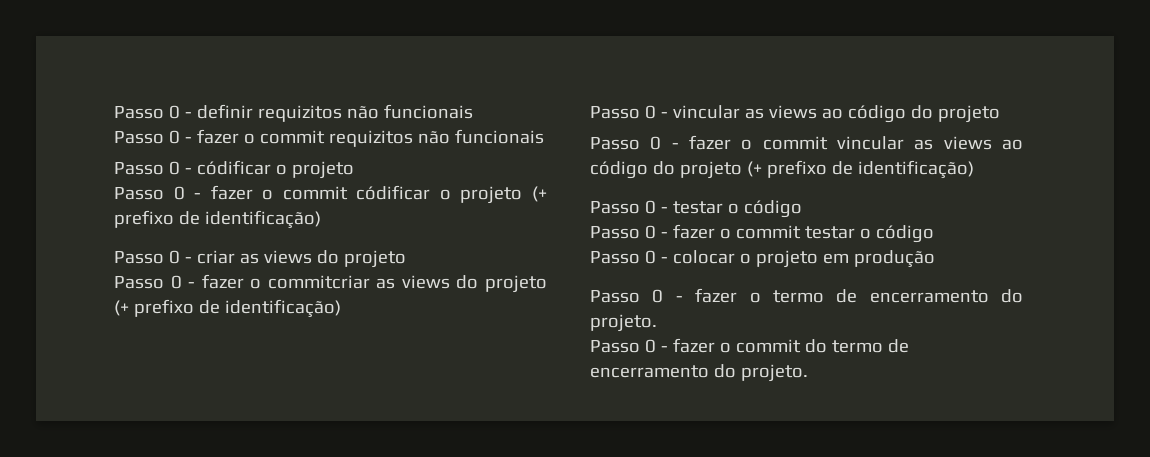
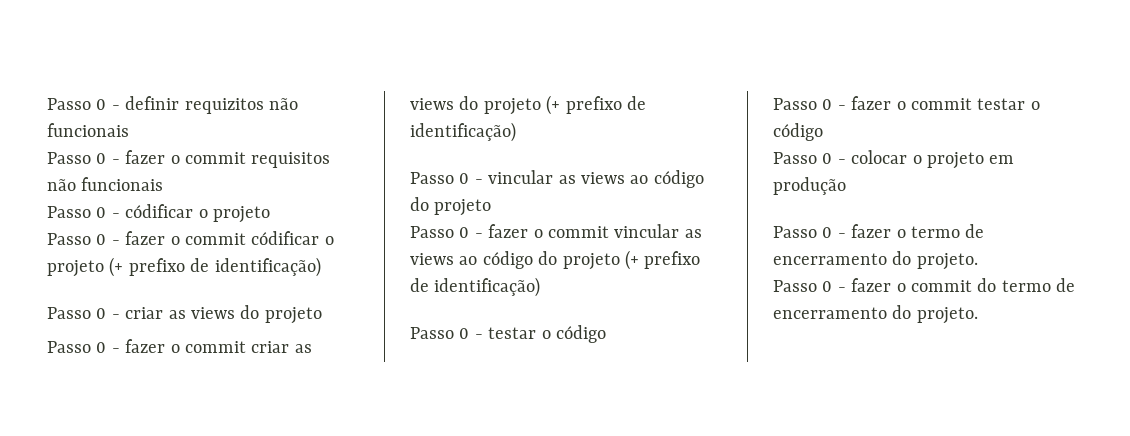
[328,130,413,147] requizitos -> [251,152,331,168] requisitos
[267,275,370,289] commitcriar -> [185,341,290,353] commit criar

